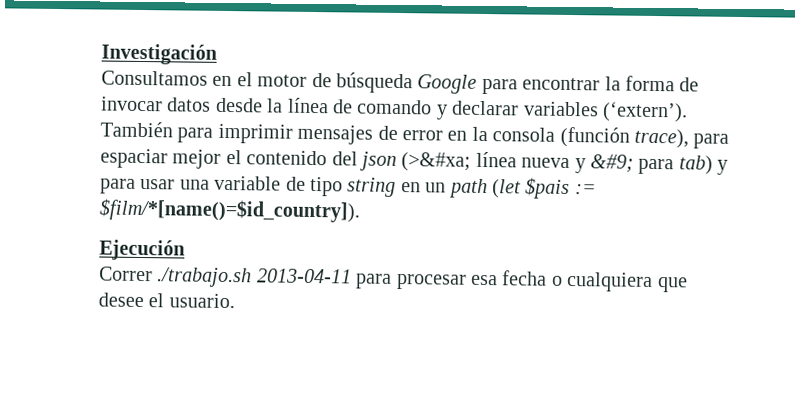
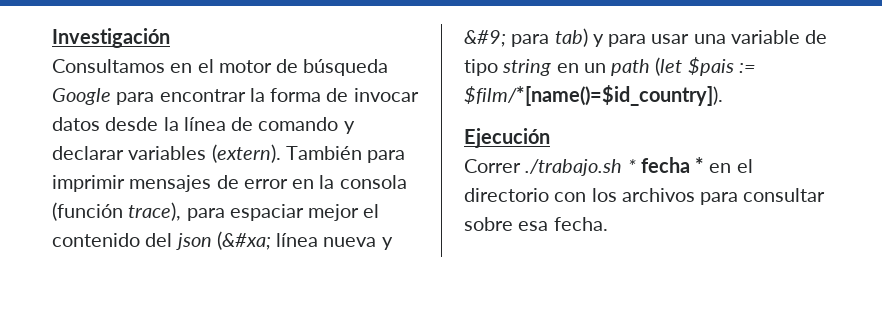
[602,101,688,123] (‘extern’). -> [211,144,281,163] (extern).
[401,152,472,172] (>&#xa; -> [216,231,271,250] (&#xa;
[256,268,688,293] [98,292,235,309] 2013-04-11 para procesar esa fecha o cualquiera que desee el usuario. -> [627,157,753,173] [464,188,826,205] [464,217,608,231] * fecha * en el directorio con los archivos para consultar sobre esa fecha.

